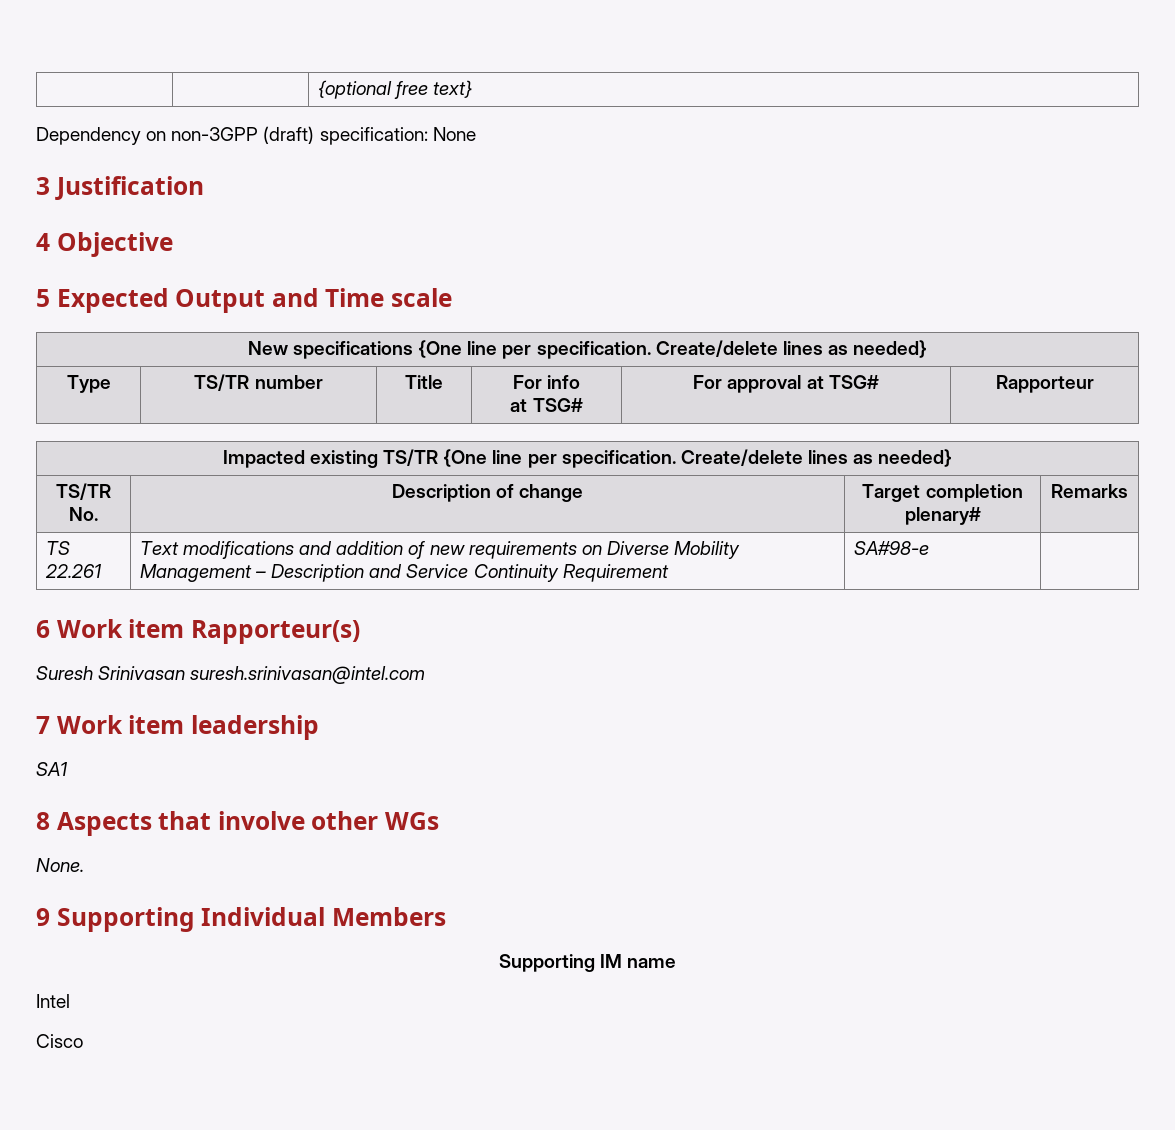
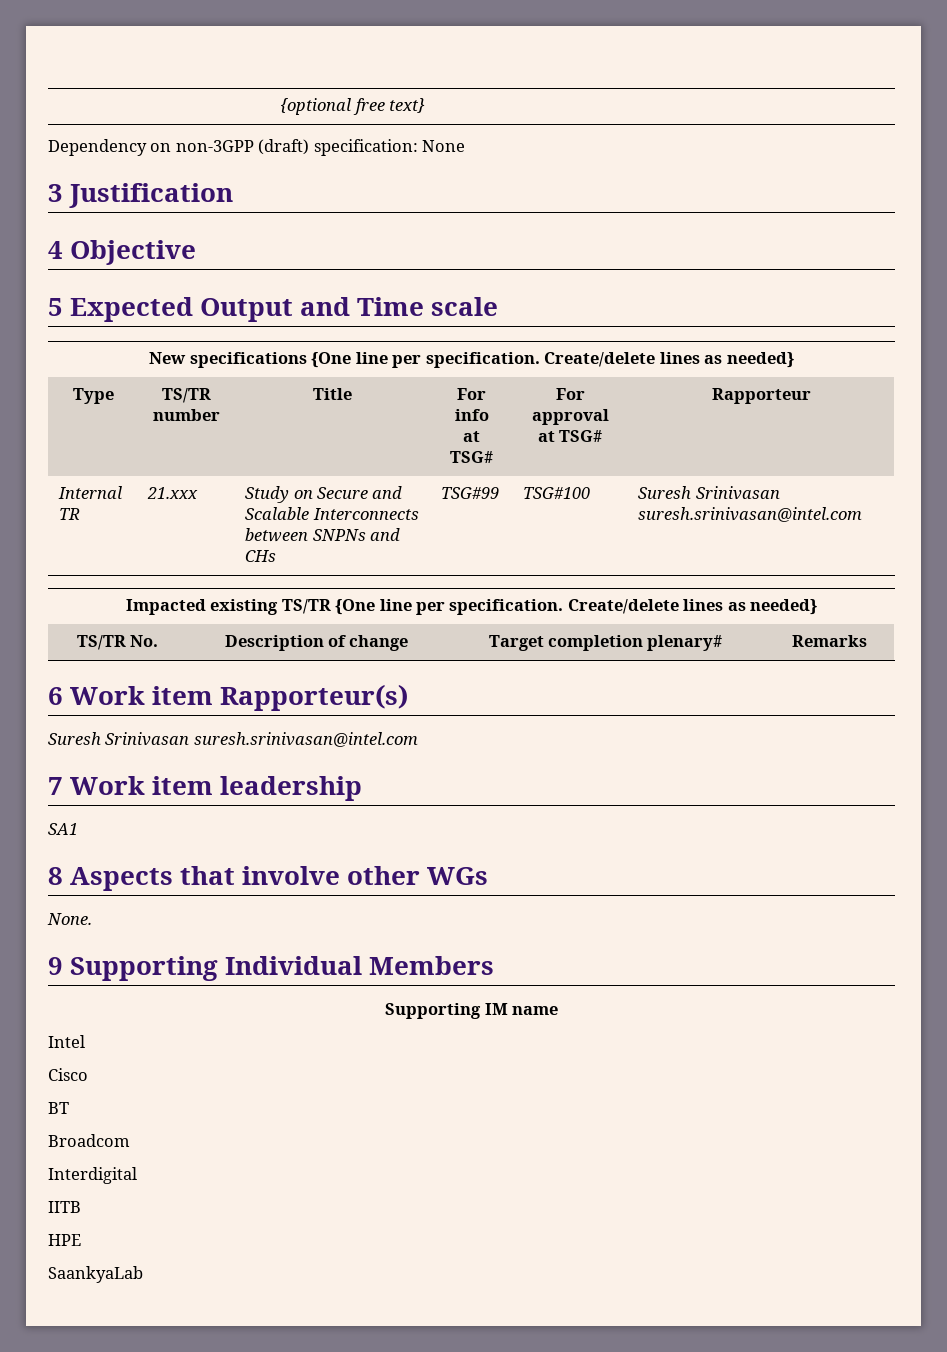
(1094, 384) none -> [58,486,123,499] [59,508,81,520] [147,487,199,499] [245,486,403,503] [245,507,419,520] [245,528,400,542] [245,550,277,562] [441,487,500,499] [523,487,591,499] [638,486,780,500] [638,507,863,522] // Internal TR | 21.xxx | Study on Secure and Scalable Interconnects between SNPNs and CHs | TSG#99 | TSG#100 | Suresh Srinivasan suresh.srinivasan@intel.com
[45,541,70,555] [44,564,101,578] [139,541,741,559] [139,564,669,582] [853,541,929,555] // TS 22.261 | Text modifications and addition of new requirements on Diverse Mobility Management – Description and Service Continuity Requirement | SA#98-e | -> (867, 641) none
(83, 1041) none -> [48,1102,69,1114] [48,1134,130,1147] [48,1167,137,1184] [48,1201,81,1213] [48,1234,81,1246] [48,1266,143,1283] // BT // Broadcom // Interdigital // IITB // HPE // SaankyaLab

